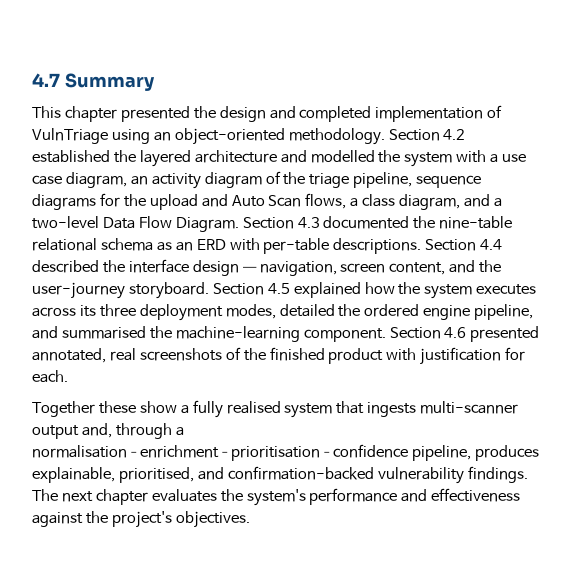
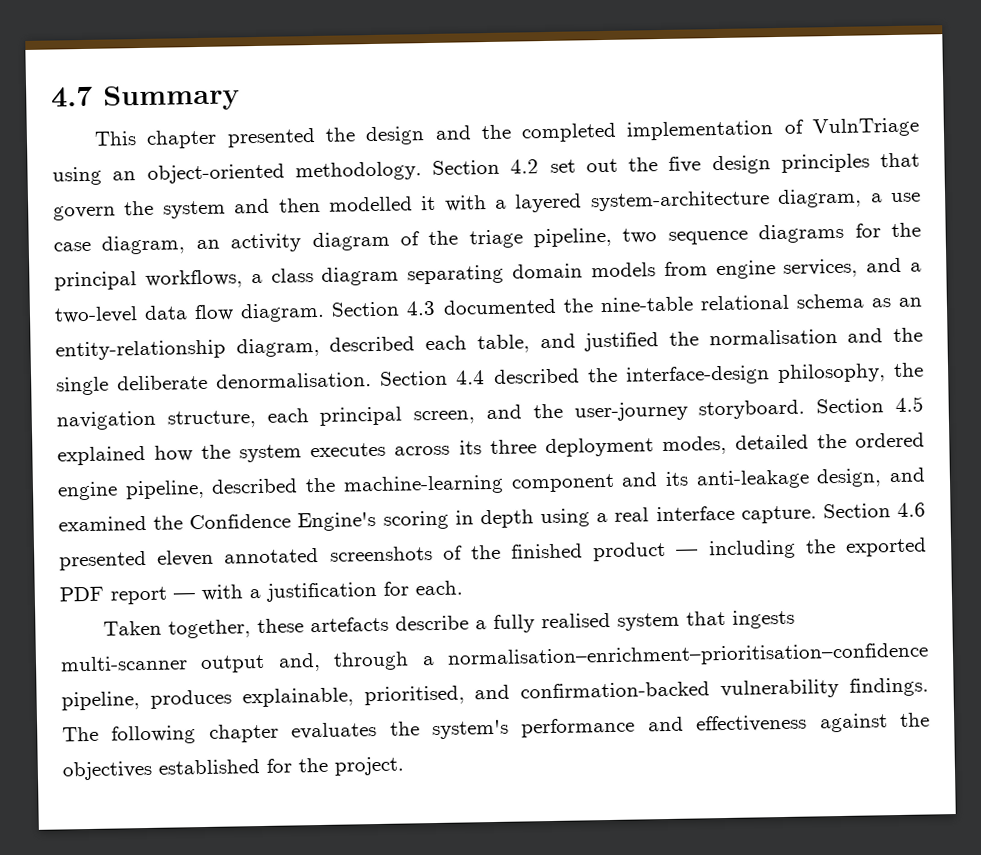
(296, 112) none -> [480,124,512,140] the
[32,150,487,167] established the layered architecture and modelled the system with -> [549,152,920,175] [53,188,863,221] set out the five design principles that govern the system and then modelled it with a layered system-architecture diagram,
(413, 180) none -> [622,228,658,244] two
[149,193,502,210] [32,216,239,232] upload and Auto Scan flows, a class diagram, and a two-level Data Flow Diagram. -> [54,257,923,291] [54,302,326,324] principal workflows, a class diagram separating domain models from engine services, and a two-level data flow diagram.
[196,238,503,254] [32,259,446,276] ERD with per-table descriptions. Section 4.4 described the interface design — navigation, screen content, -> [55,327,924,361] [56,362,924,396] [56,406,476,431] entity-relationship diagram, described each table, and justified the normalisation and the single deliberate denormalisation. Section 4.4 described the interface-design philosophy, the navigation structure, each principal screen,
[32,326,386,342] and summarised the machine-learning component. -> [211,467,926,496] [58,505,817,532] described the machine-learning component and its anti-leakage design, and examined the Confidence Engine's scoring in depth using a real interface capture.
[32,348,136,363] annotated, real -> [157,547,320,567] eleven annotated
[386,347,526,365] [32,370,68,383] [32,401,177,417] with justification for each. // Together these show -> [676,537,927,560] [59,580,463,605] [103,615,470,639] — including the exported PDF report — with a justification for each. // Taken together, these artefacts describe
[61,491,93,502] next -> [111,725,197,745] following
[111,511,250,528] project's objectives. -> [62,756,404,781] objectives established for the project.

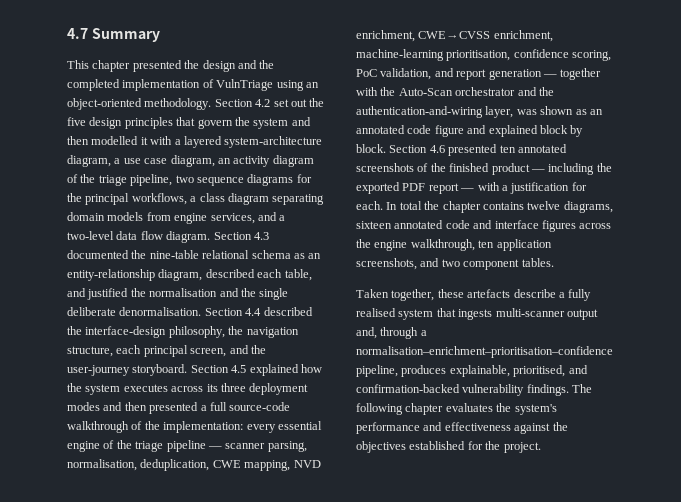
[661,432,926,456] [57,467,926,501] [58,505,817,532] modes, detailed the ordered engine pipeline, described the machine-learning component and its anti-leakage design, and examined the Confidence Engine's scoring in depth using a real interface capture. -> [67,402,291,414] [67,421,322,433] [67,440,307,452] [67,459,321,471] [356,30,553,42] [356,49,612,61] [356,68,602,80] [356,87,554,96] [356,106,603,118] [356,125,584,137] [356,144,386,153] modes and then presented a full source-code walkthrough of the implementation: every essential engine of the triage pipeline — scanner parsing, normalisation, deduplication, CWE mapping, NVD enrichment, CWE→CVSS enrichment, machine-learning prioritisation, confidence scoring, PoC validation, and report generation — together with the Auto-Scan orchestrator and the authentication-and-wiring layer, was shown as an annotated code figure and explained block by block.
[157,549,215,567] eleven -> [499,145,516,153] ten
(463, 588) none -> [386,201,613,213] [356,220,612,232] [356,239,552,251] [356,258,554,270] In total the chapter contains twelve diagrams, sixteen annotated code and interface figures across the engine walkthrough, ten application screenshots, and two component tables.

